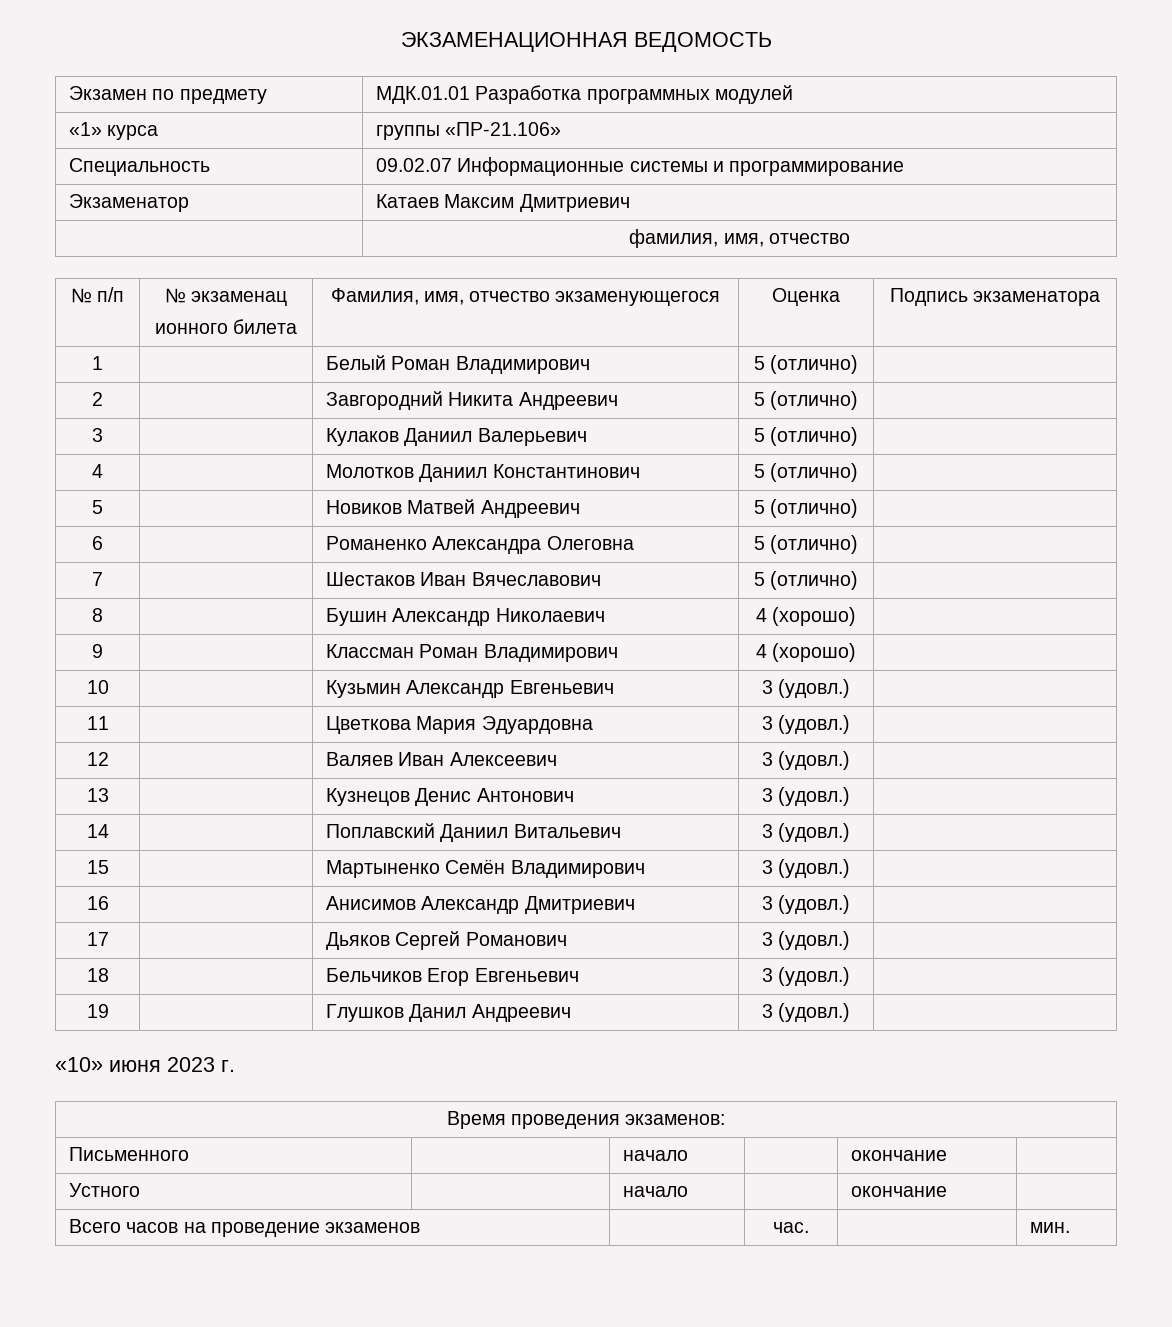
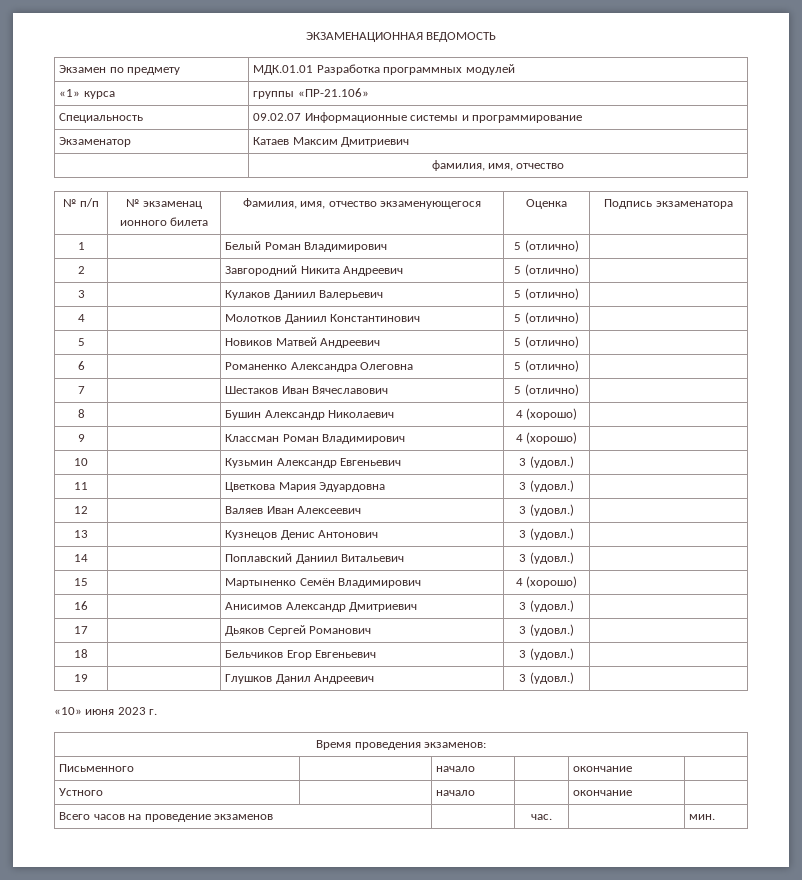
[761,859,851,878] 3 (удовл.) -> [515,576,578,588] 4 (хорошо)

